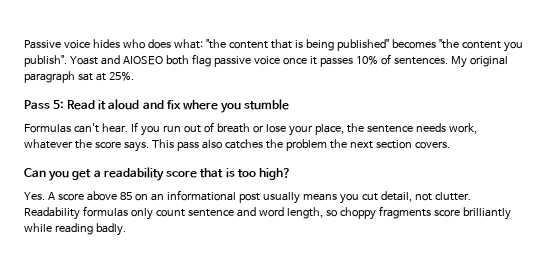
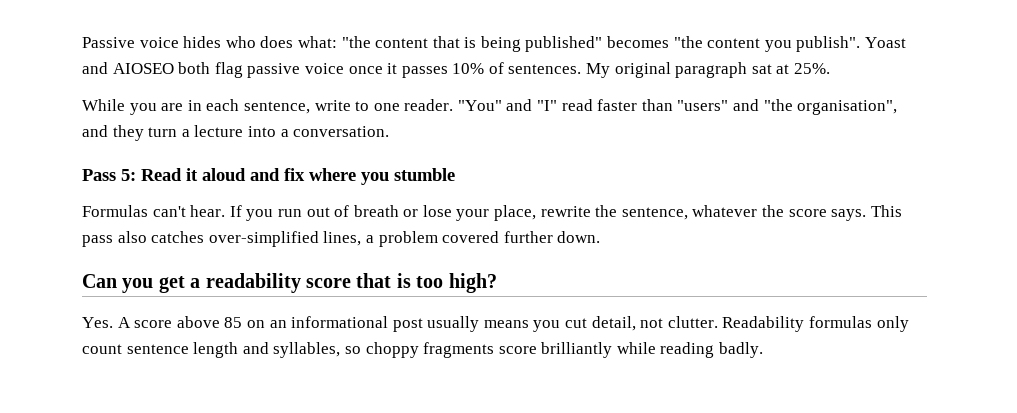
(134, 76) none -> [82,99,898,115] [82,125,390,141] // While you are in each sentence, write to one reader. "You" and "I" read faster than "users" and "the organisation", and they turn a lecture into a conversation.
[346,123,477,134] the sentence needs work, -> [540,205,688,220] rewrite the sentence,
[265,139,450,151] the problem the next section covers. -> [208,231,601,247] over-simplified lines, a problem covered further down.
[236,207,323,219] and word length, -> [193,342,341,358] length and syllables,

